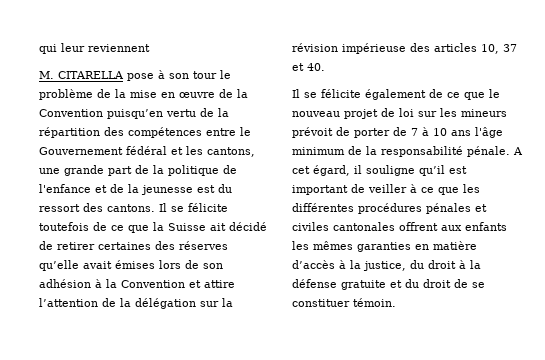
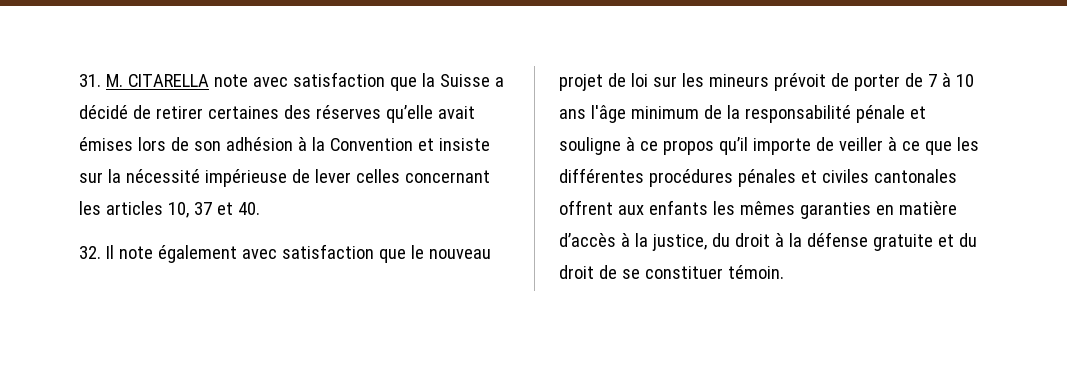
[39,43,150,54] [39,70,231,81] [39,89,248,100] [39,108,229,119] [39,127,251,138] [39,146,255,157] [39,165,237,176] [39,184,232,195] [39,203,228,212] [39,222,124,231] qui leur reviennent // M. CITARELLA pose à son tour le problème de la mise en œuvre de la Convention puisqu’en vertu de la répartition des compétences entre le Gouvernement fédéral et les cantons, une grande part de la politique de l'enfance et de la jeunesse est du ressort des cantons. Il se félicite toutefois de ce -> [79,72,385,87] 31. M. CITARELLA note avec satisfaction
[210,223,226,231] ait -> [494,77,504,87] a
[204,280,235,288] [39,298,233,309] [292,43,430,54] attire l’attention de la délégation sur la révision impérieuse des -> [438,138,490,151] [79,169,490,187] [79,201,101,215] insiste sur la nécessité impérieuse de lever celles concernant les
[292,89,460,100] Il se félicite également de ce -> [79,244,374,263] 32. Il note également avec satisfaction
[467,146,523,157] [292,165,467,176] [292,185,348,195] pénale. A cet égard, il souligne qu’il est important -> [855,105,926,123] [559,137,811,155] pénale et souligne à ce propos qu’il importe

